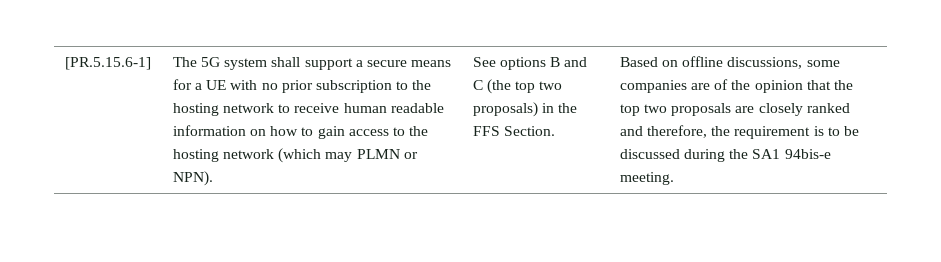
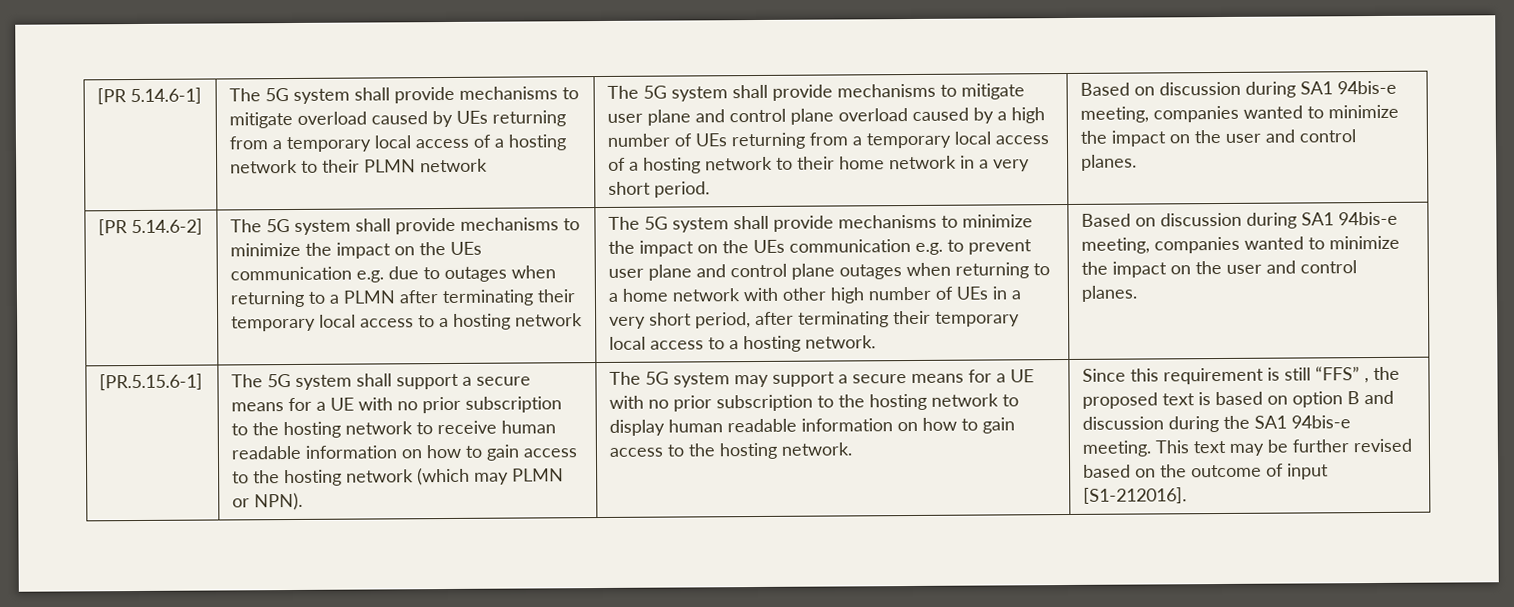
(64, 63) none -> [97,87,203,105] [229,86,580,104] [229,110,567,129] [229,134,568,153] [230,158,489,174] [607,83,1026,102] [607,107,1046,126] [607,131,1050,150] [608,155,1031,174] [608,181,711,198] [1080,80,1398,98] [1080,104,1400,123] [1080,129,1357,147] [1081,154,1138,171] [98,218,204,236] [230,217,581,235] [230,241,483,259] [230,265,557,283] [230,289,576,308] [231,313,584,332] [608,214,1034,233] [608,239,1033,257] [608,262,1051,281] [608,286,1022,304] [609,310,1021,329] [609,335,877,353] [1081,211,1399,229] [1081,235,1401,254] [1081,260,1358,278] [1081,285,1138,302] [PR 5.14.6-1] | The 5G system shall provide mechanisms to mitigate overload caused by UEs returning from a temporary local access of a hosting network to their PLMN network | The 5G system shall provide mechanisms to mitigate user plane and control plane overload caused by a high number of UEs returning from a temporary local access of a hosting network to their home network in a very short period. | Based on discussion during SA1 94bis-e meeting, companies wanted to minimize the impact on the user and control planes. // [PR 5.14.6-2] | The 5G system shall provide mechanisms to minimize the impact on the UEs communication e.g. due to outages when returning to a PLMN after terminating their temporary local access to a hosting network | The 5G system shall provide mechanisms to minimize the impact on the UEs communication e.g. to prevent user plane and control plane outages when returning to a home network with other high number of UEs in a very short period, after terminating their temporary local access to a hosting network. | Based on discussion during SA1 94bis-e meeting, companies wanted to minimize the impact on the user and control planes. //
[472,57,588,70] [472,79,563,94] [472,102,578,117] [472,126,556,136] [619,56,840,69] [619,79,853,93] [619,103,850,116] [619,125,859,139] [619,149,680,159] See options B and C (the top two proposals) in the FFS Section. | Based on offline discussions, some companies are of the opinion that the top two proposals are closely ranked and therefore, the requirement is to be discussed -> [609,369,1035,388] [609,393,1020,412] [609,417,1016,436] [609,442,853,460] [1082,366,1401,385] [1082,390,1395,409] [1082,416,1165,430] The 5G system may support a secure means for a UE with no prior subscription to the hosting network to display human readable information on how to gain access to the hosting network. | Since this requirement is still “FFS” , the proposed text is based on option B and discussion
(674, 178) none -> [1155,438,1413,456] [1083,463,1330,480] [1083,487,1188,504] This text may be further revised based on the outcome of input [S1-212016].

